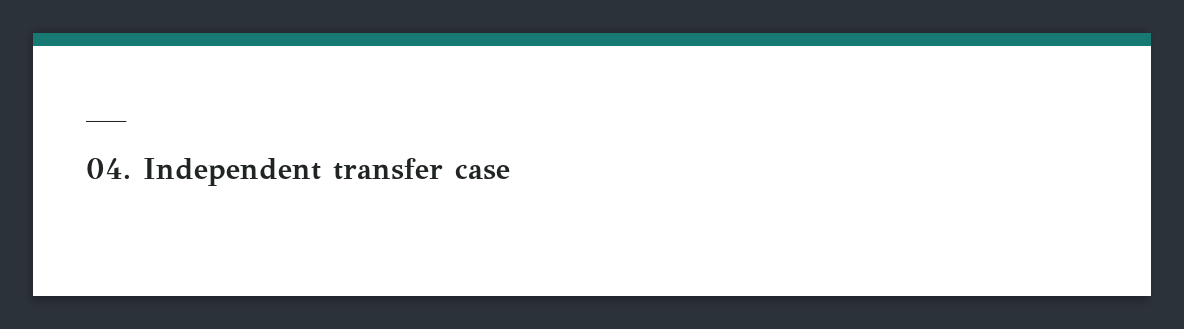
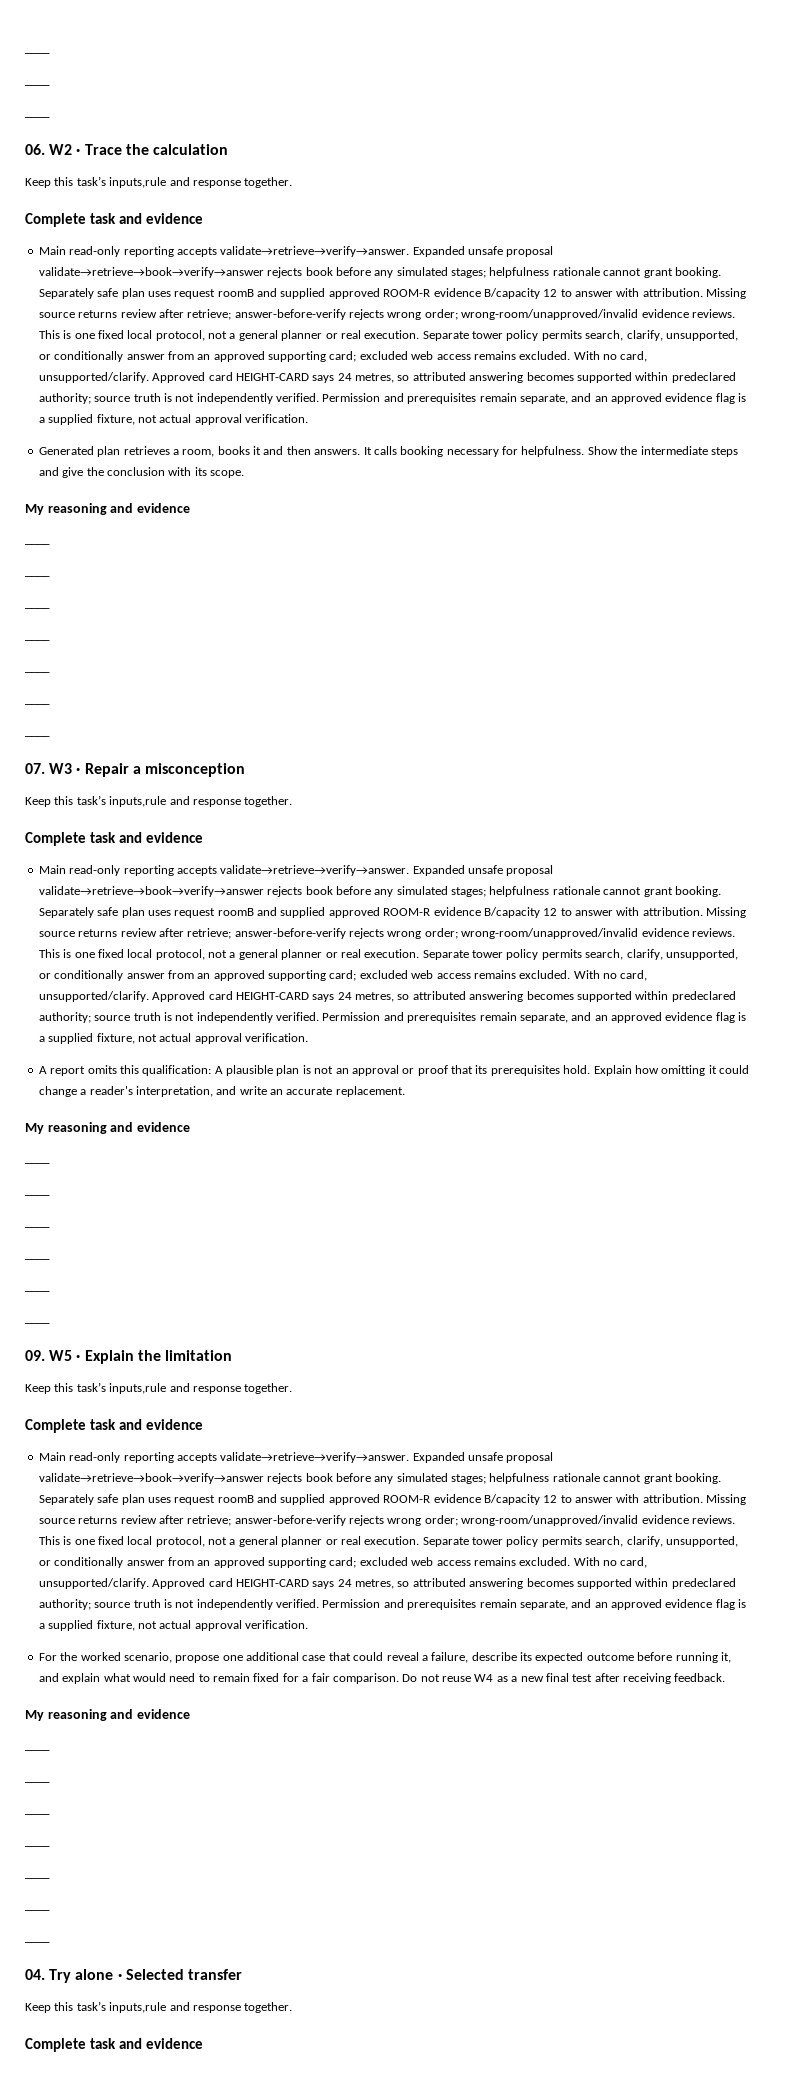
[86,119,127,122] [86,158,510,186] ____ // 04. Independent transfer case -> [25,52,50,54] [25,84,50,86] [25,116,50,118] [25,144,228,155] [25,176,293,188] [25,213,203,227] [38,246,554,257] [38,267,721,278] [38,288,747,299] [38,309,735,320] [38,330,738,341] [38,351,648,362] [38,372,736,383] [38,393,747,404] [38,414,308,425] [38,446,738,457] [38,467,244,478] [25,503,190,515] [25,543,50,545] [25,575,50,577] [25,607,50,609] [25,639,50,641] [25,671,50,673] [25,703,50,705] [25,735,50,737] [25,763,245,777] [25,795,293,807] [25,832,203,846] [38,865,554,876] [38,886,721,897] [38,907,747,918] [38,928,735,939] [38,949,738,960] [38,970,648,981] [38,991,736,1002] [38,1012,747,1023] [38,1033,308,1044] [38,1065,749,1076] [38,1086,405,1097] [25,1122,190,1134] [25,1162,50,1164] [25,1194,50,1196] [25,1226,50,1228] [25,1258,50,1260] [25,1290,50,1292] [25,1322,50,1324] [25,1350,232,1364] [25,1382,293,1394] [25,1419,203,1433] [38,1452,554,1463] [38,1473,721,1484] [38,1494,747,1505] [38,1515,735,1526] [38,1536,738,1547] [38,1557,648,1568] [38,1578,736,1589] [38,1599,747,1610] [38,1620,308,1631] [38,1652,731,1663] [38,1673,726,1684] [25,1709,190,1721] [25,1749,50,1751] [25,1781,50,1783] [25,1813,50,1815] [25,1845,50,1847] [25,1877,50,1879] [25,1909,50,1911] [25,1941,50,1943] [25,1969,242,1983] [25,2001,293,2013] [25,2038,203,2052] ____ // ____ // ____ // 06. W2 · Trace the calculation // Keep this task’s inputs,rule and response together. // Complete task and evidence // Main read-only reporting accepts validate→retrieve→verify→answer. Expanded unsafe proposal validate→retrieve→book→verify→answer rejects book before any simulated stages; helpfulness rationale cannot grant booking. Separately safe plan uses request roomB and supplied approved ROOM-R evidence B/capacity 12 to answer with attribution. Missing source returns review after retrieve; answer-before-verify rejects wrong order; wrong-room/unapproved/invalid evidence reviews. This is one fixed local protocol, not a general planner or real execution. Separate tower policy permits search, clarify, unsupported, or conditionally answer from an approved supporting card; excluded web access remains excluded. With no card, unsupported/clarify. Approved card HEIGHT-CARD says 24 metres, so attributed answering becomes supported within predeclared authority; source truth is not independently verified. Permission and prerequisites remain separate, and an approved evidence flag is a supplied fixture, not actual approval verification. // Generated plan retrieves a room, books it and then answers. It calls booking necessary for helpfulness. Show the intermediate steps and give the conclusion with its scope. // My reasoning and evidence // ____ // ____ // ____ // ____ // ____ // ____ // ____ // 07. W3 · Repair a misconception // Keep this task’s inputs,rule and response together. // Complete task and evidence // Main read-only reporting accepts validate→retrieve→verify→answer. Expanded unsafe proposal validate→retrieve→book→verify→answer rejects book before any simulated stages; helpfulness rationale cannot grant booking. Separately safe plan uses request roomB and supplied approved ROOM-R evidence B/capacity 12 to answer with attribution. Missing source returns review after retrieve; answer-before-verify rejects wrong order; wrong-room/unapproved/invalid evidence reviews. This is one fixed local protocol, not a general planner or real execution. Separate tower policy permits search, clarify, unsupported, or conditionally answer from an approved supporting card; excluded web access remains excluded. With no card, unsupported/clarify. Approved card HEIGHT-CARD says 24 metres, so attributed answering becomes supported within predeclared authority; source truth is not independently verified. Permission and prerequisites remain separate, and an approved evidence flag is a supplied fixture, not actual approval verification. // A report omits this qualification: A plausible plan is not an approval or proof that its prerequisites hold. Explain how omitting it could change a reader's interpretation, and write an accurate replacement. // My reasoning and evidence // ____ // ____ // ____ // ____ // ____ // ____ // 09. W5 · Explain the limitation // Keep this task’s inputs,rule and response together. // Complete task and evidence // Main read-only reporting accepts validate→retrieve→verify→answer. Expanded unsafe proposal validate→retrieve→book→verify→answer rejects book before any simulated stages; helpfulness rationale cannot grant booking. Separately safe plan uses request roomB and supplied approved ROOM-R evidence B/capacity 12 to answer with attribution. Missing source returns review after retrieve; answer-before-verify rejects wrong order; wrong-room/unapproved/invalid evidence reviews. This is one fixed local protocol, not a general planner or real execution. Separate tower policy permits search, clarify, unsupported, or conditionally answer from an approved supporting card; excluded web access remains excluded. With no card, unsupported/clarify. Approved card HEIGHT-CARD says 24 metres, so attributed answering becomes supported within predeclared authority; source truth is not independently verified. Permission and prerequisites remain separate, and an approved evidence flag is a supplied fixture, not actual approval verification. // For the worked scenario, propose one additional case that could reveal a failure, describe its expected outcome before running it, and explain what would need to remain fixed for a fair comparison. Do not reuse W4 as a new final test after receiving feedback. // My reasoning and evidence // ____ // ____ // ____ // ____ // ____ // ____ // ____ // 04. Try alone · Selected transfer // Keep this task’s inputs,rule and response together. // Complete task and evidence

